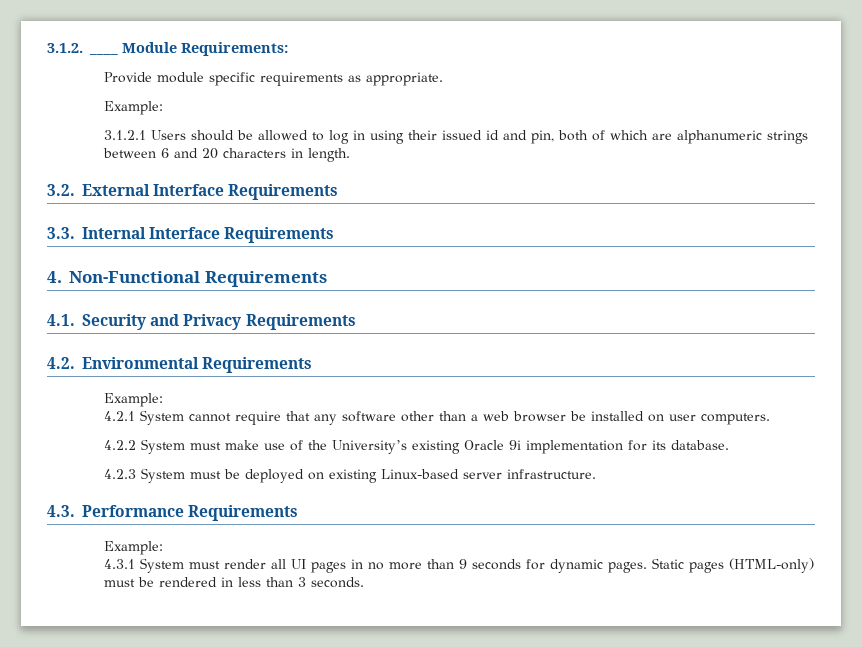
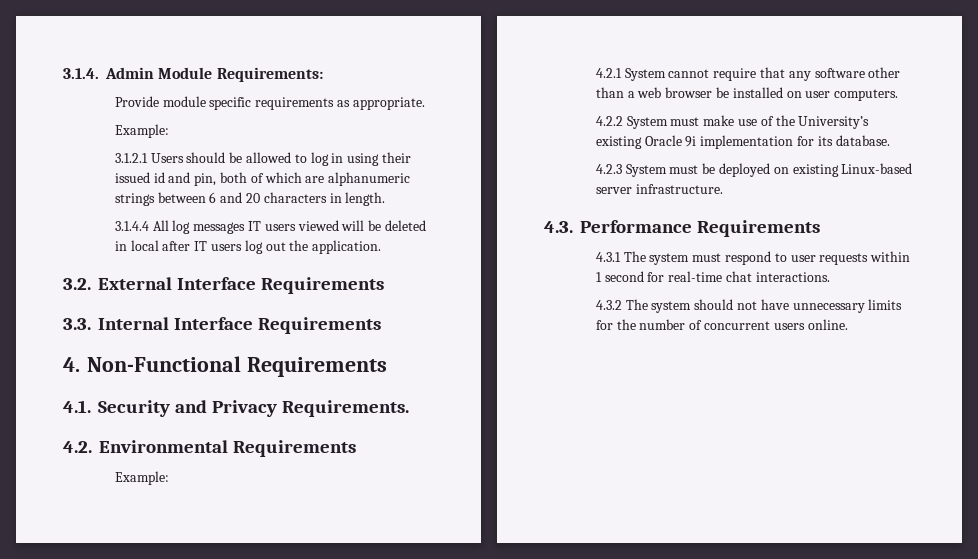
[47,43,83,53] [89,53,118,55] 3.1.2. ____ -> [63,67,154,79] 3.1.4. Admin
(351, 155) none -> [114,220,426,234] [114,240,382,254] // 3.1.4.4 All log messages IT users viewed will be deleted in local after IT users log out the application.
[245,314,356,330] Requirements -> [282,400,410,417] Requirements.
[104,541,164,555] [104,558,815,573] [104,577,365,588] Example: // 4.3.1 System must render all UI pages in no more than 9 seconds for dynamic pages. Static pages (HTML-only) must be rendered in less than 3 seconds. -> [595,251,911,265] [595,271,830,282] [595,299,903,313] [595,319,848,330] 4.3.1 The system must respond to user requests within 1 second for real-time chat interactions. // 4.3.2 The system should not have unnecessary limits for the number of concurrent users online.

